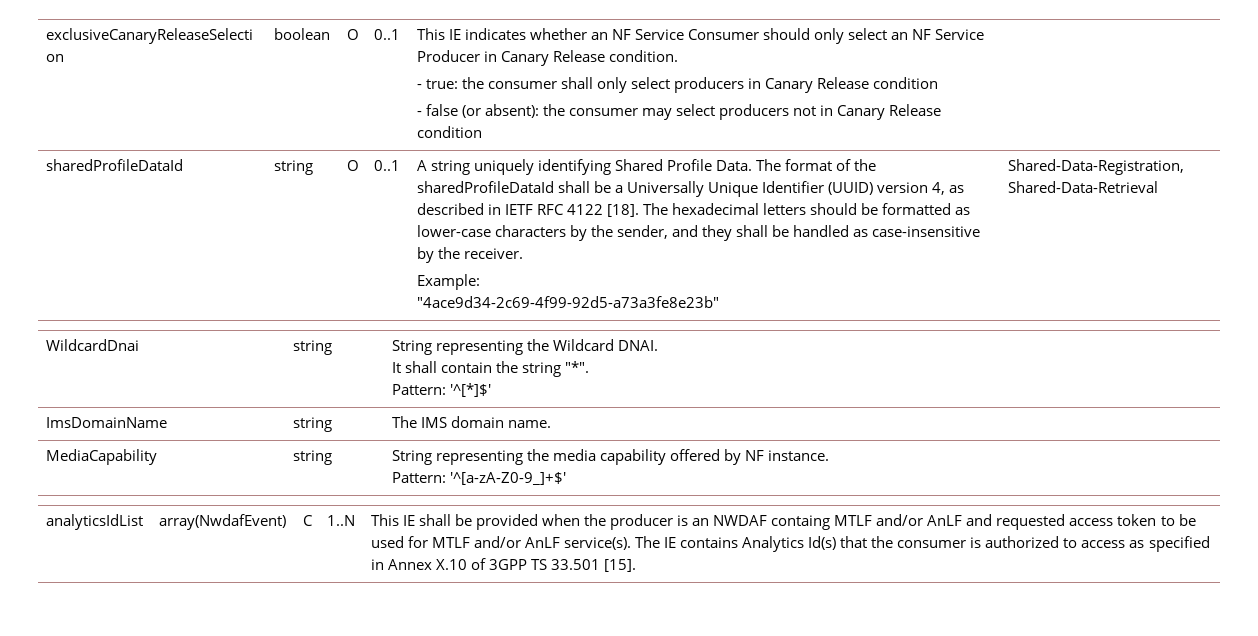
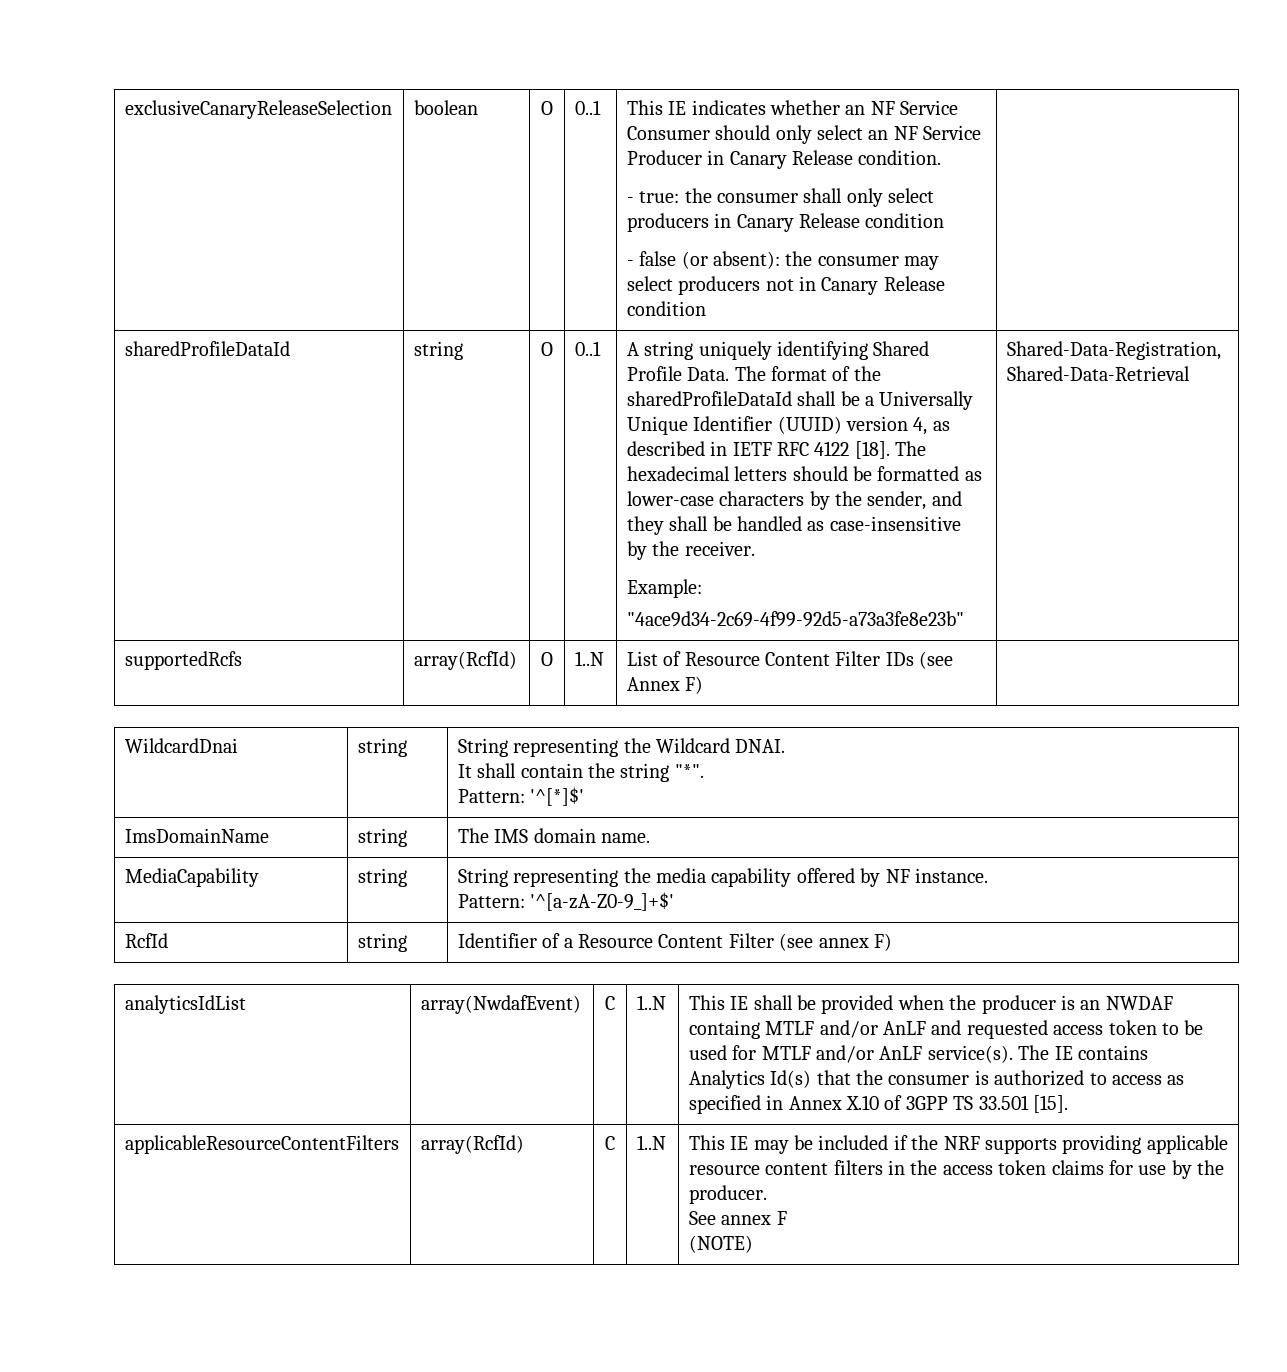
(1158, 187) none -> [124,651,242,670] [413,651,517,670] [541,652,553,666] [574,651,604,666] [626,651,954,669] [626,676,704,694] // supportedRcfs | array(RcfId) | O | 1..N | List of Resource Content Filter IDs (see Annex F) |
(566, 478) none -> [124,933,168,948] [357,933,407,952] [457,933,893,951] // RcfId | string | Identifier of a Resource Content Filter (see annex F)
(636, 565) none -> [124,1135,399,1154] [420,1135,524,1154] [605,1136,615,1150] [636,1135,666,1150] [688,1135,1228,1154] [688,1160,1225,1179] [688,1185,767,1204] [688,1211,787,1225] [688,1235,753,1253] // applicableResourceContentFilters | array(RcfId) | C | 1..N | This IE may be included if the NRF supports providing applicable resource content filters in the access token claims for use by the producer. // See annex F // (NOTE)

